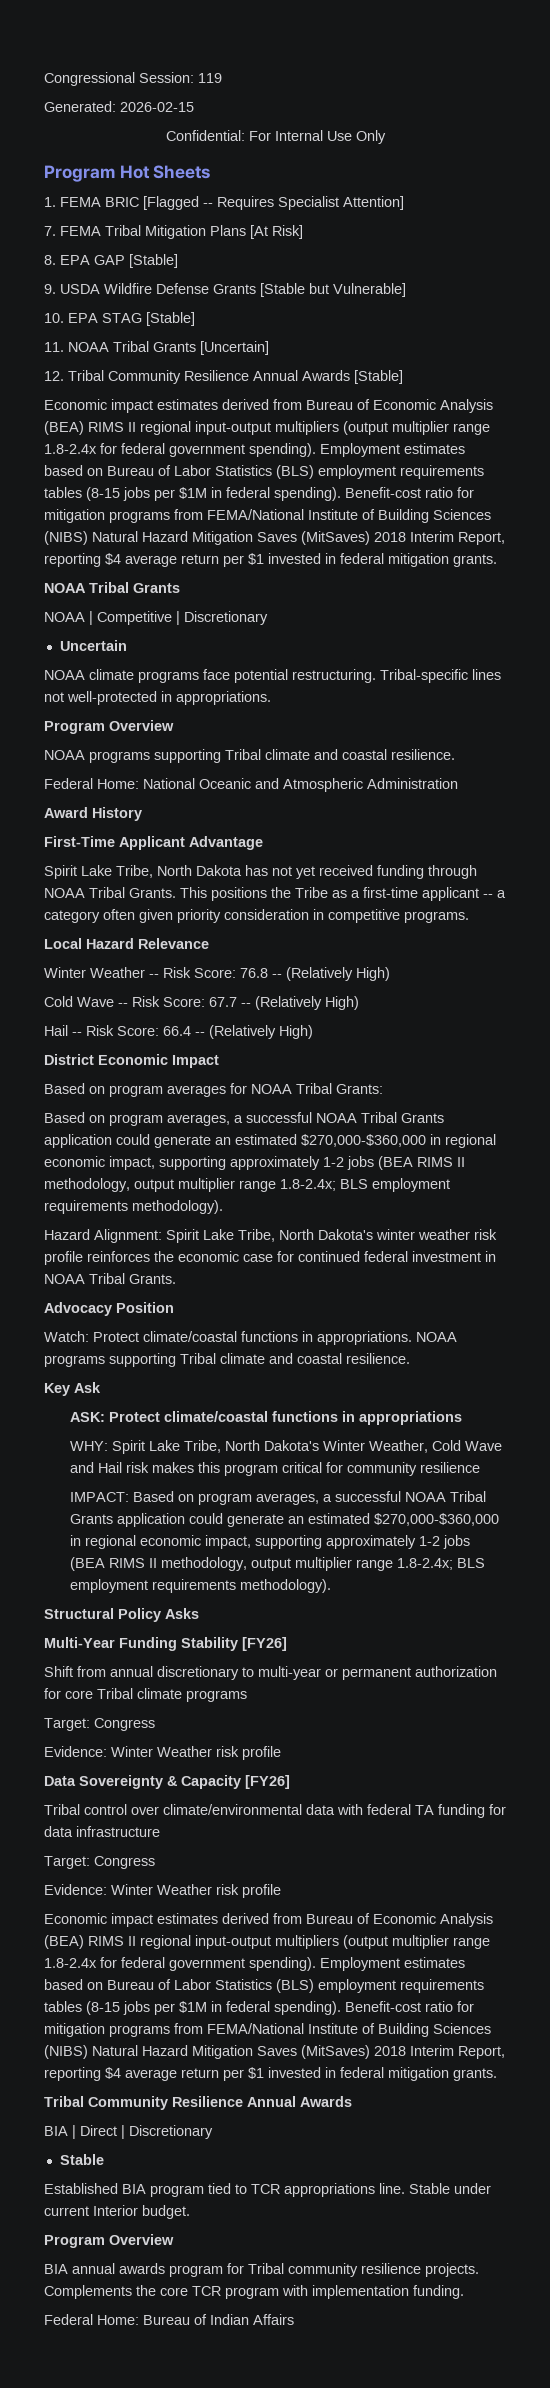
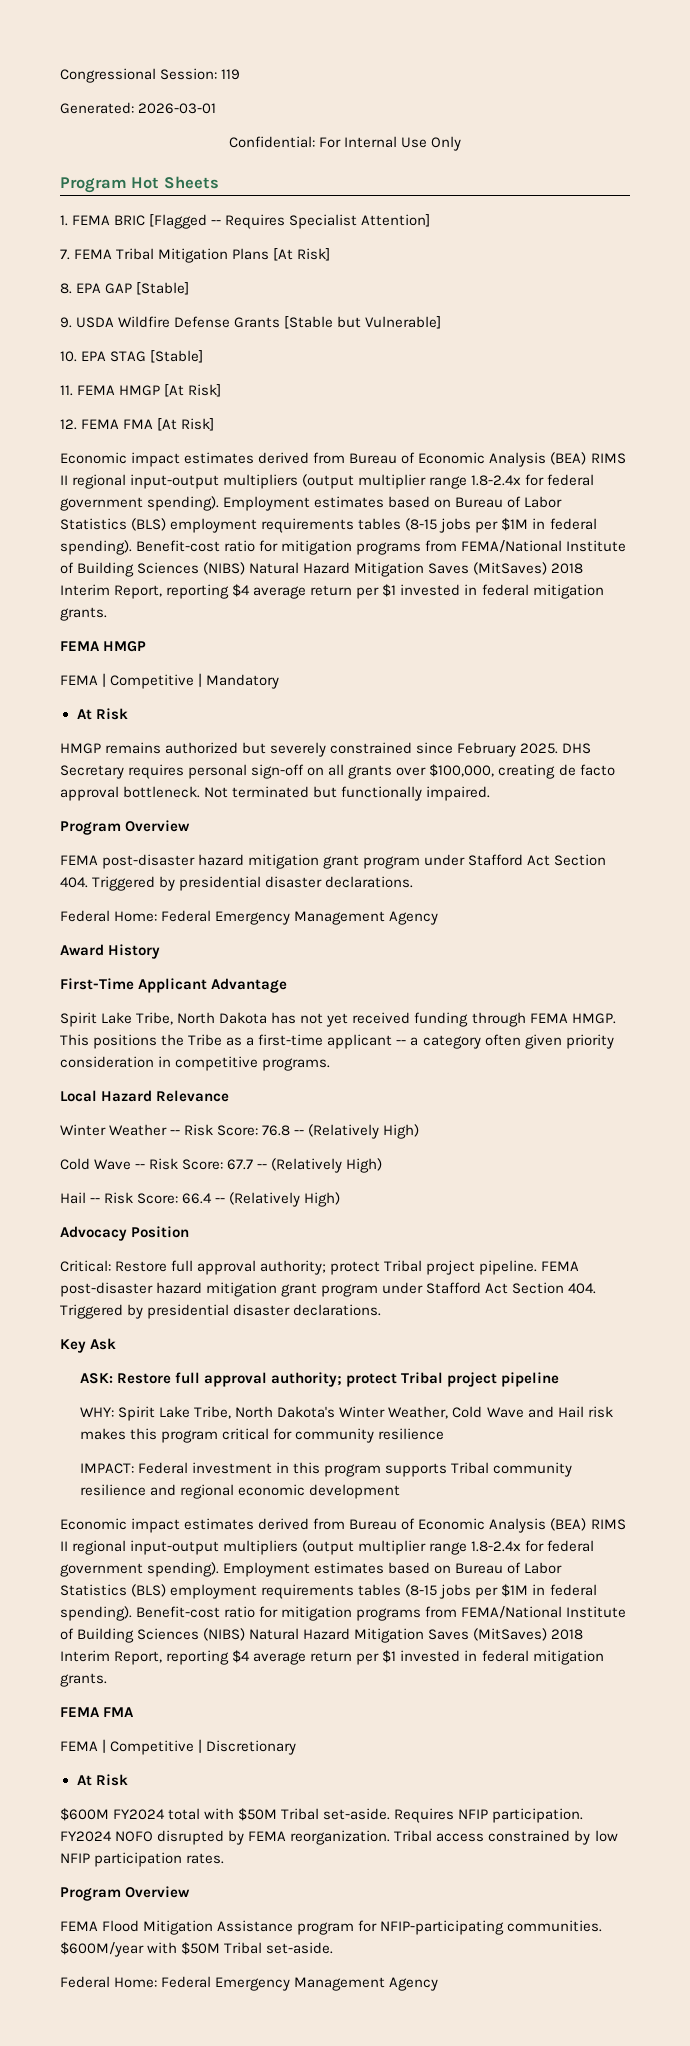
[120,102,194,112] 2026-02-15 -> [138,103,217,114] 2026-03-01
[68,341,269,355] [44,370,403,384] NOAA Tribal Grants [Uncertain] // 12. Tribal Community Resilience Annual Awards [Stable] -> [77,384,222,397] [60,418,215,431] FEMA HMGP [At Risk] // 12. FEMA FMA [At Risk]
[44,582,180,593] [44,611,268,625] [59,640,127,651] [44,669,501,683] [44,691,271,705] [44,720,174,734] [44,749,455,763] [44,778,458,792] NOAA Tribal Grants // NOAA | Competitive | Discretionary // Uncertain // NOAA climate programs face potential restructuring. Tribal-specific lines not well-protected in appropriations. // Program Overview // NOAA programs supporting Tribal climate and coastal resilience. // Federal Home: National Oceanic and Atmospheric Administration -> [60,641,147,652] [60,673,280,689] [76,708,128,720] [60,742,592,757] [60,764,615,779] [60,786,491,801] [60,820,191,835] [60,854,607,869] [60,876,414,891] [60,910,439,925] FEMA HMGP // FEMA | Competitive | Mandatory // At Risk // HMGP remains authorized but severely constrained since February 2025. DHS Secretary requires personal sign-off on all grants over $100,000, creating de facto approval bottleneck. Not terminated but functionally impaired. // Program Overview // FEMA post-disaster hazard mitigation grant program under Stafford Act Section 404. Triggered by presidential disaster declarations. // Federal Home: Federal Emergency Management Agency
[44,887,176,898] NOAA Tribal Grants. -> [529,1013,616,1024] FEMA HMGP.
[44,1054,219,1068] [44,1083,383,1097] [44,1112,444,1126] [44,1134,496,1148] [44,1156,465,1170] [44,1178,450,1192] [44,1200,223,1214] [44,1229,497,1243] [44,1251,496,1265] [44,1273,176,1284] [44,1302,174,1316] [44,1331,457,1345] [44,1353,410,1367] [44,1382,101,1396] [69,1411,462,1425] District Economic Impact // Based on program averages for NOAA Tribal Grants: // Based on program averages, a successful NOAA Tribal Grants application could generate an estimated $270,000-$360,000 in regional economic impact, supporting approximately 1-2 jobs (BEA RIMS II methodology, output multiplier range 1.8-2.4x; BLS employment requirements methodology). // Hazard Alignment: Spirit Lake Tribe, North Dakota's winter weather risk profile reinforces the economic case for continued federal investment in NOAA Tribal Grants. // Advocacy Position // Watch: Protect climate/coastal functions in appropriations. NOAA programs supporting Tribal climate and coastal resilience. // Key Ask // ASK: Protect climate/coastal functions in appropriations -> [60,1226,190,1241] [60,1260,580,1275] [60,1282,597,1297] [60,1304,382,1319] [60,1338,117,1353] [80,1372,560,1387] Advocacy Position // Critical: Restore full approval authority; protect Tribal project pipeline. FEMA post-disaster hazard mitigation grant program under Stafford Act Section 404. Triggered by presidential disaster declarations. // Key Ask // ASK: Restore full approval authority; protect Tribal project pipeline
[132,1491,486,1505] [69,1513,499,1527] [69,1535,470,1549] [69,1557,485,1571] [69,1579,331,1593] [44,1608,199,1622] [44,1637,287,1651] [44,1666,497,1680] [44,1688,247,1702] [44,1718,155,1731] [44,1746,281,1760] [44,1775,290,1789] [44,1804,506,1818] [44,1826,160,1837] [44,1856,155,1869] [44,1884,281,1898] Based on program averages, a successful NOAA Tribal Grants application could generate an estimated $270,000-$360,000 in regional economic impact, supporting approximately 1-2 jobs (BEA RIMS II methodology, output multiplier range 1.8-2.4x; BLS employment requirements methodology). // Structural Policy Asks // Multi-Year Funding Stability [FY26] // Shift from annual discretionary to multi-year or permanent authorization for core Tribal climate programs // Target: Congress // Evidence: Winter Weather risk profile // Data Sovereignty & Capacity [FY26] // Tribal control over climate/environmental data with federal TA funding for data infrastructure // Target: Congress // Evidence: Winter Weather risk profile -> [138,1462,573,1477] [80,1484,401,1499] Federal investment in this program supports Tribal community resilience and regional economic development
[44,2096,352,2110] [44,2125,213,2139] [59,2154,104,2165] [44,2183,491,2197] [44,2205,190,2219] [44,2234,174,2248] [44,2263,479,2277] [44,2285,464,2299] [44,2314,294,2325] Tribal Community Resilience Annual Awards // BIA | Direct | Discretionary // Stable // Established BIA program tied to TCR appropriations line. Stable under current Interior budget. // Program Overview // BIA annual awards program for Tribal community resilience projects. Complements the core TCR program with implementation funding. // Federal Home: Bureau of Indian Affairs -> [60,1707,135,1717] [60,1739,297,1755] [76,1774,128,1786] [60,1808,584,1823] [60,1830,618,1845] [60,1852,225,1867] [60,1886,191,1901] [60,1920,603,1935] [60,1942,334,1957] [60,1976,439,1991] FEMA FMA // FEMA | Competitive | Discretionary // At Risk // $600M FY2024 total with $50M Tribal set-aside. Requires NFIP participation. FY2024 NOFO disrupted by FEMA reorganization. Tribal access constrained by low NFIP participation rates. // Program Overview // FEMA Flood Mitigation Assistance program for NFIP-participating communities. $600M/year with $50M Tribal set-aside. // Federal Home: Federal Emergency Management Agency

